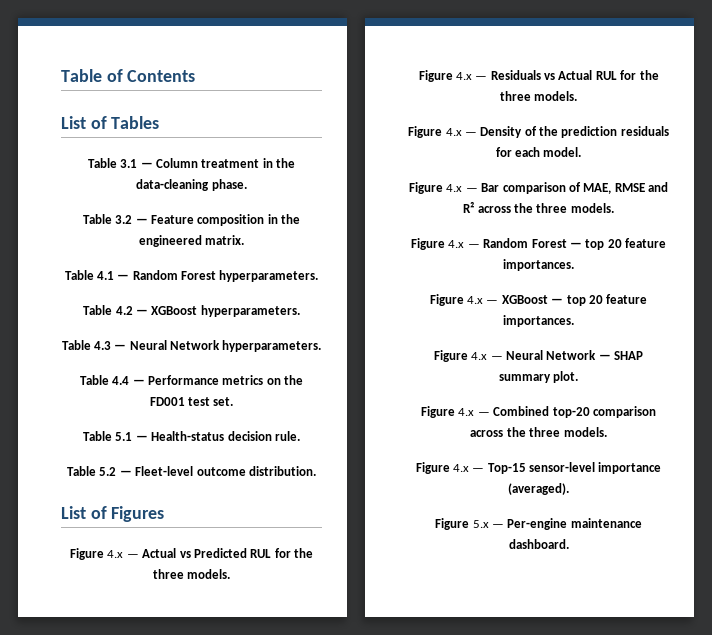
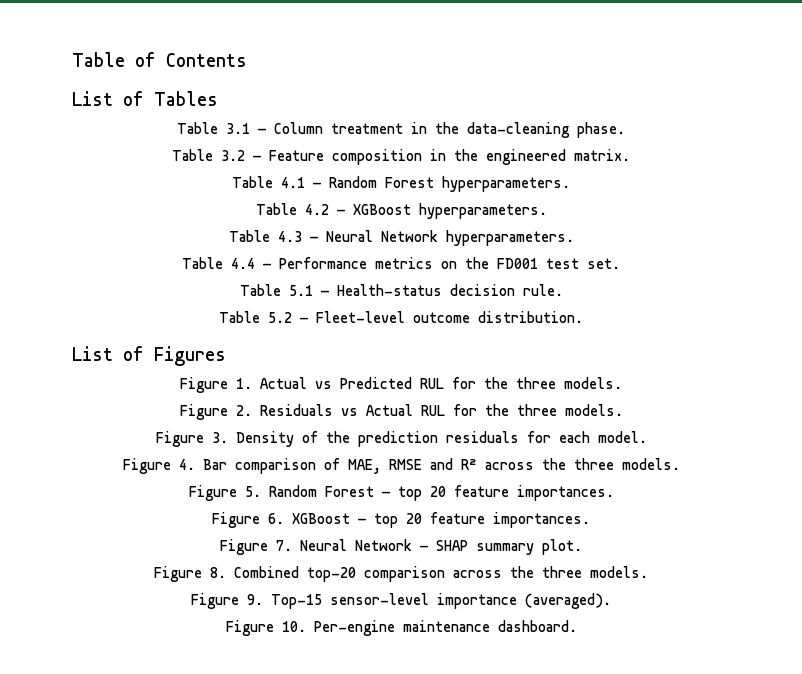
[107,550,139,558] 4.x — -> [236,378,252,389] 1.
[455,72,488,80] 4.x — -> [235,405,252,416] 2.
[445,128,477,136] 4.x — -> [211,432,228,443] 3.
[446,184,478,192] 4.x — -> [178,459,195,470] 4.
[448,240,480,248] 4.x — -> [244,486,261,497] 5.
[467,296,499,304] 4.x — -> [268,513,284,524] 6.
[471,352,503,360] 4.x — -> [276,540,292,551] 7.
[458,408,490,416] 4.x — -> [210,567,226,578] 8.
[452,464,485,472] 4.x — -> [247,594,263,605] 9.
[472,520,504,528] 5.x — -> [281,621,306,632] 10.

